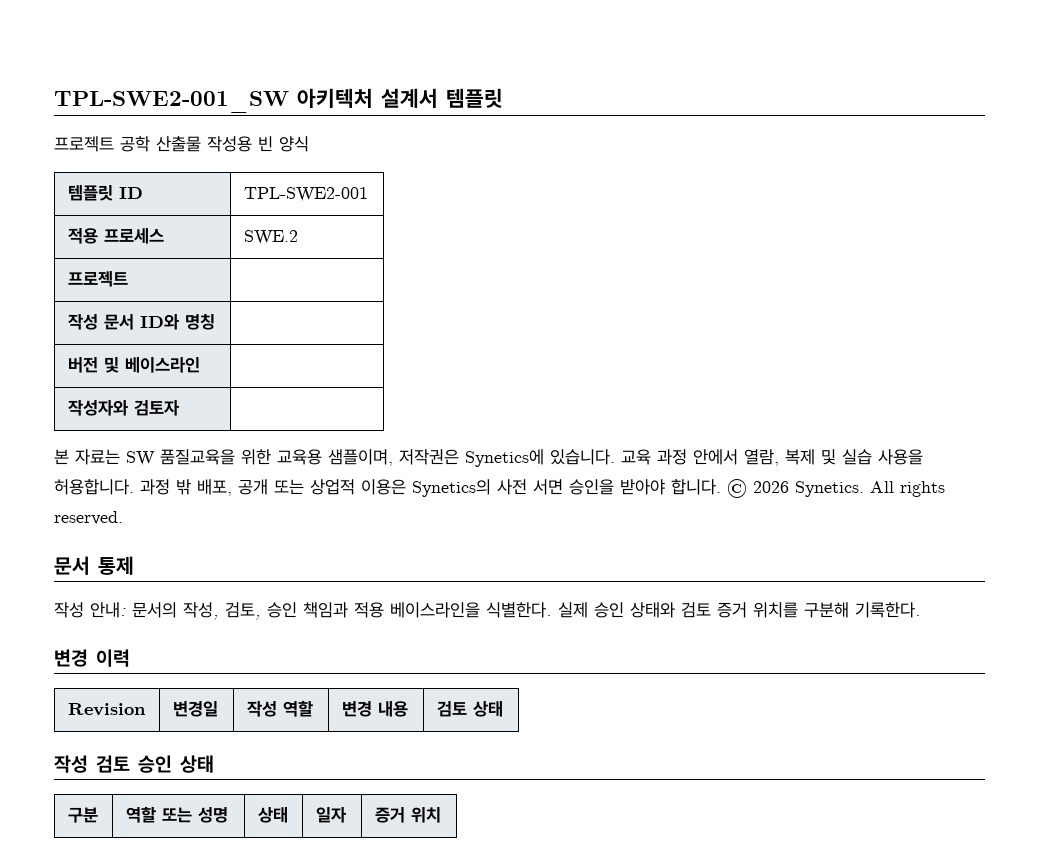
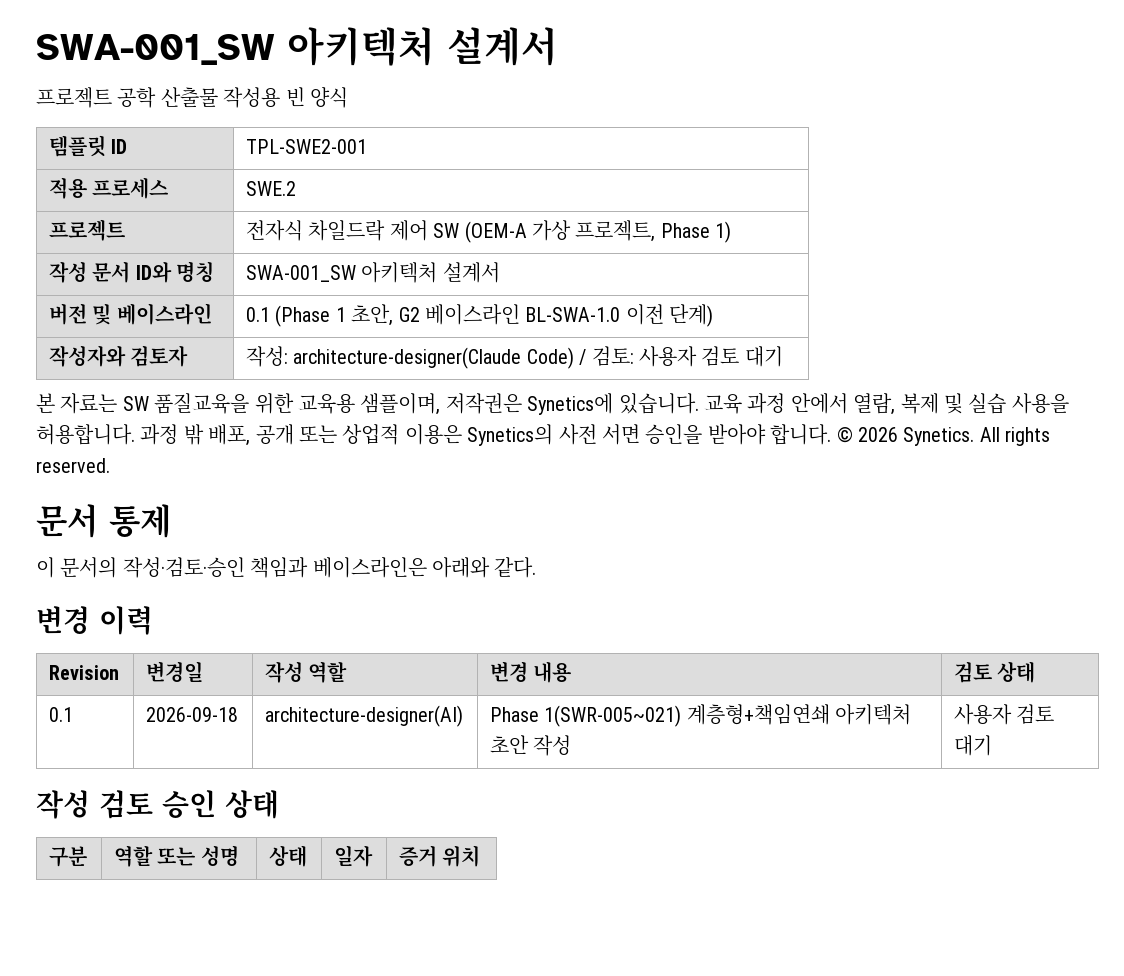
[54,88,503,113] TPL-SWE2-001_SW 아키텍처 설계서 템플릿 -> [36,27,558,66] SWA-001_SW 아키텍처 설계서
(128, 279) none -> [246,220,732,243] 전자식 차일드락 제어 SW (OEM-A 가상 프로젝트, Phase 1)
(215, 322) none -> [246,262,500,283] SWA-001_SW 아키텍처 설계서
[67,400,180,416] // 작성자와 검토자 | -> [246,304,714,327] [49,345,189,367] [246,346,783,369] 0.1 (Phase 1 초안, G2 베이스라인 BL-SWA-1.0 이전 단계) // 작성자와 검토자 | 작성: architecture-designer(Claude Code) / 검토: 사용자 검토 대기
[54,602,921,620] 작성 안내: 문서의 작성, 검토, 승인 책임과 적용 베이스라인을 식별한다. 실제 승인 상태와 검토 증거 위치를 구분해 기록한다. -> [36,557,537,578] 이 문서의 작성·검토·승인 책임과 베이스라인은 아래와 같다.
(503, 709) none -> [49,707,74,722] [146,707,239,722] [265,705,464,727] [490,704,912,727] [490,735,572,756] [954,704,1055,725] [954,735,993,756] // 0.1 | 2026-09-18 | architecture-designer(AI) | Phase 1(SWR-005~021) 계층형+책임연쇄 아키텍처 초안 작성 | 사용자 검토 대기

